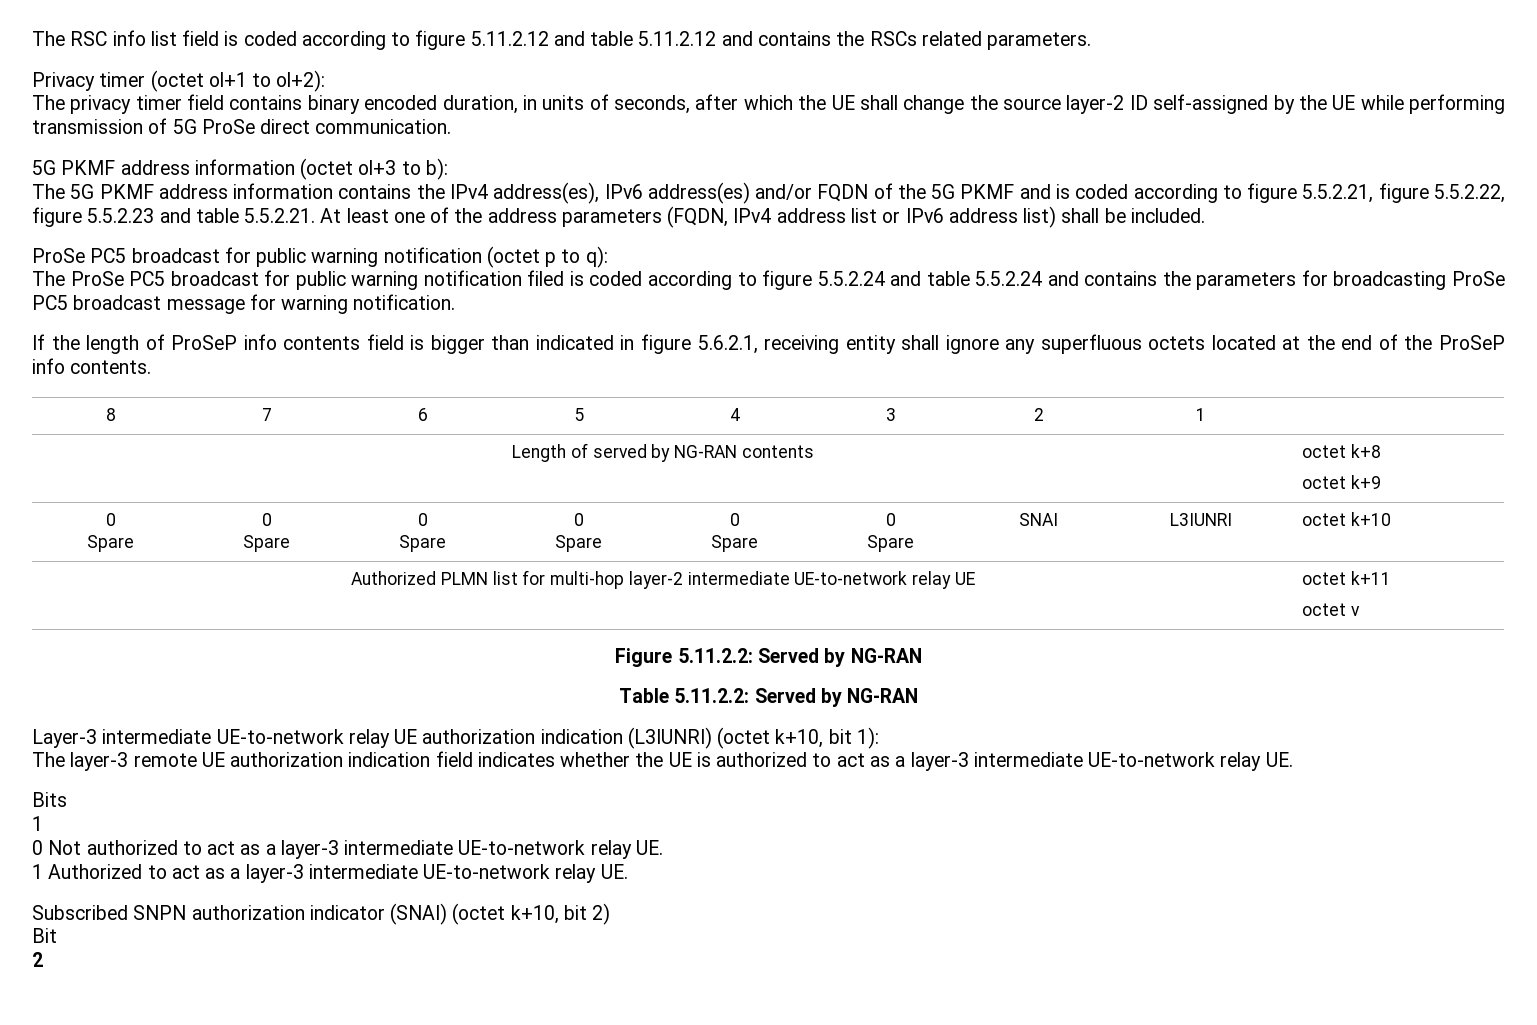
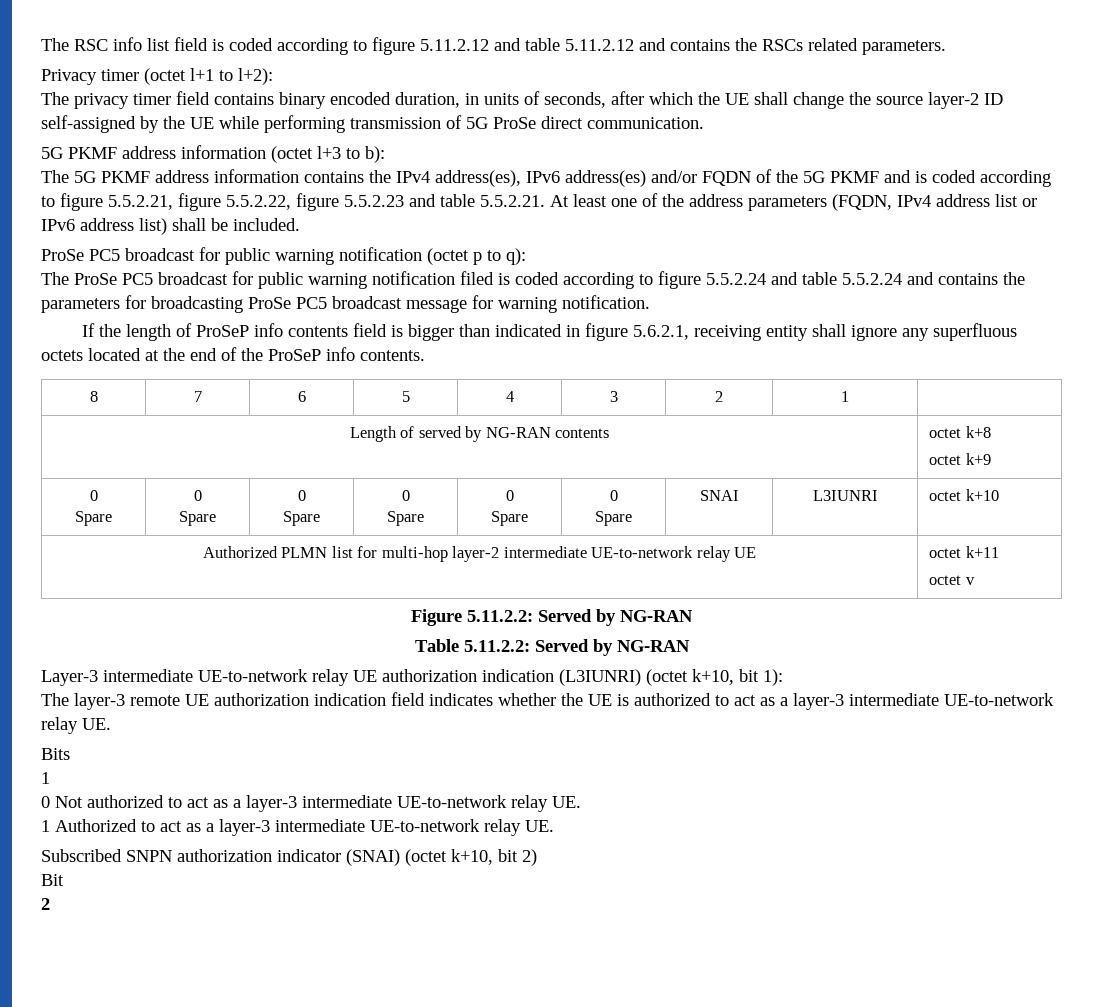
[208,70,326,92] ol+1 to ol+2): -> [190,68,273,85] l+1 to l+2):
[358,160,397,175] ol+3 -> [317,146,341,159] l+3

